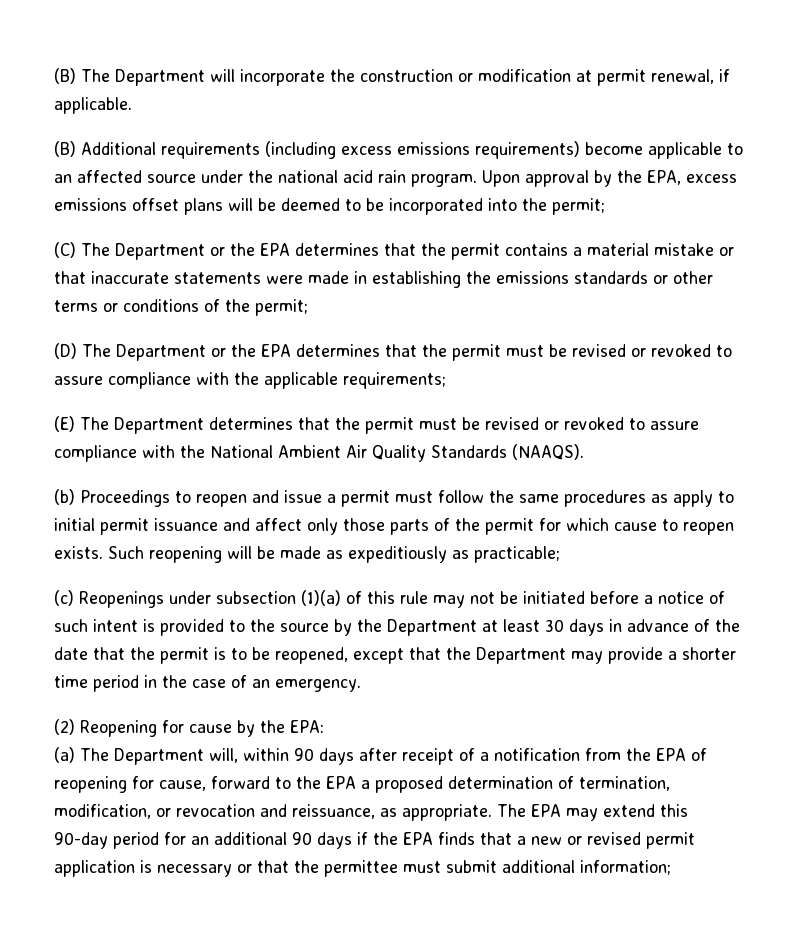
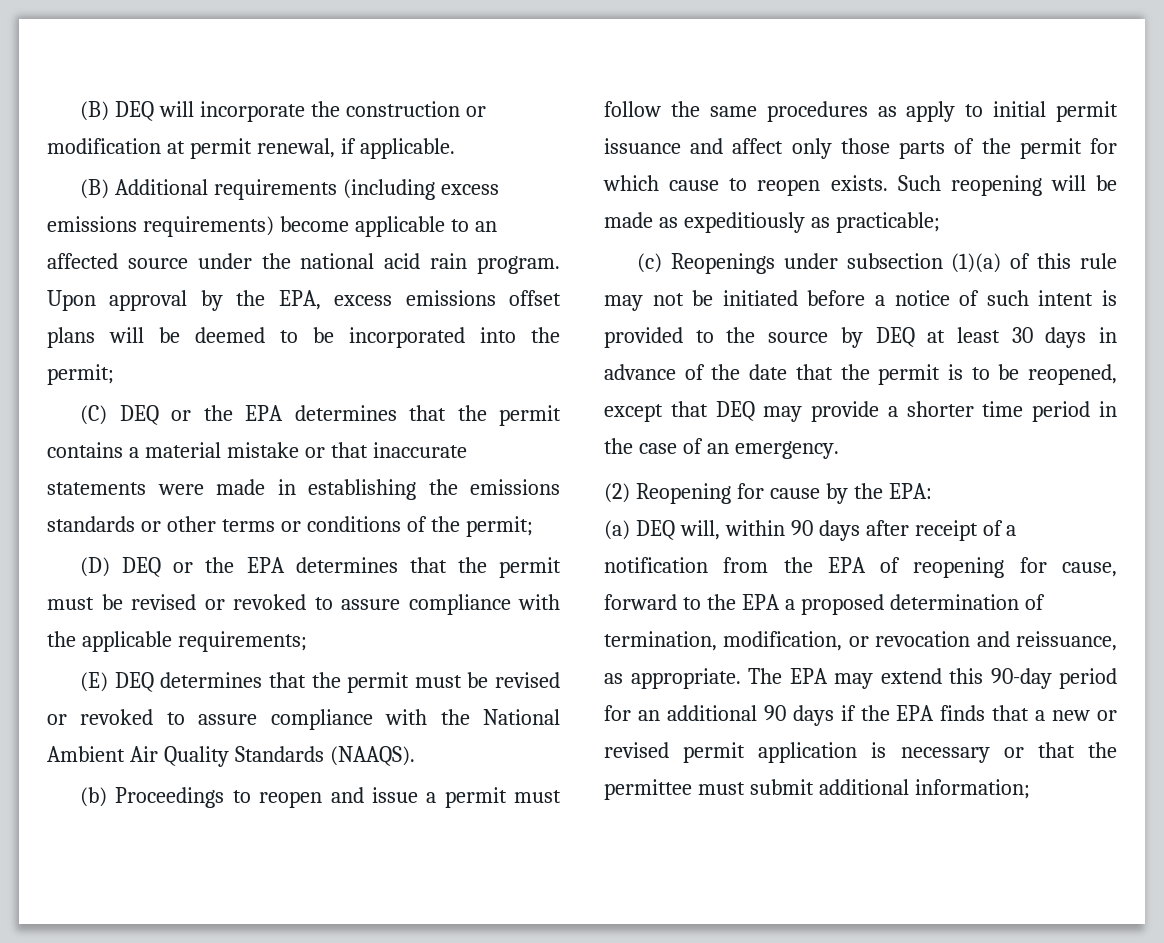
[54,68,205,86] (B) The Department -> [80,101,154,121] (B) DEQ
[81,243,205,260] The Department -> [119,405,159,425] DEQ
[82,344,206,361] The Department -> [122,557,162,577] DEQ
[80,417,204,434] The Department -> [114,672,154,692] DEQ
[357,619,477,636] the Department -> [875,327,915,347] DEQ
[446,647,566,664] the Department -> [715,401,755,421] DEQ
[80,748,204,765] The Department -> [635,520,675,540] DEQ

